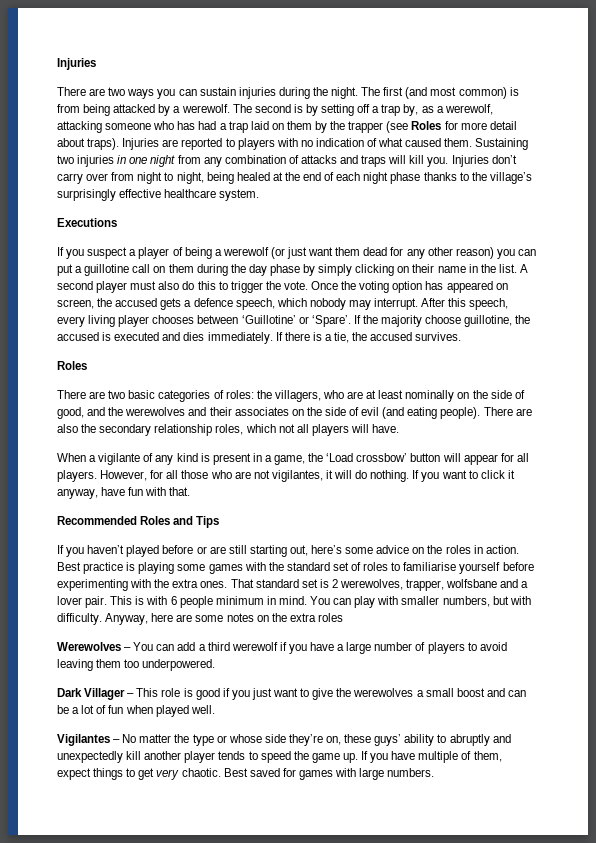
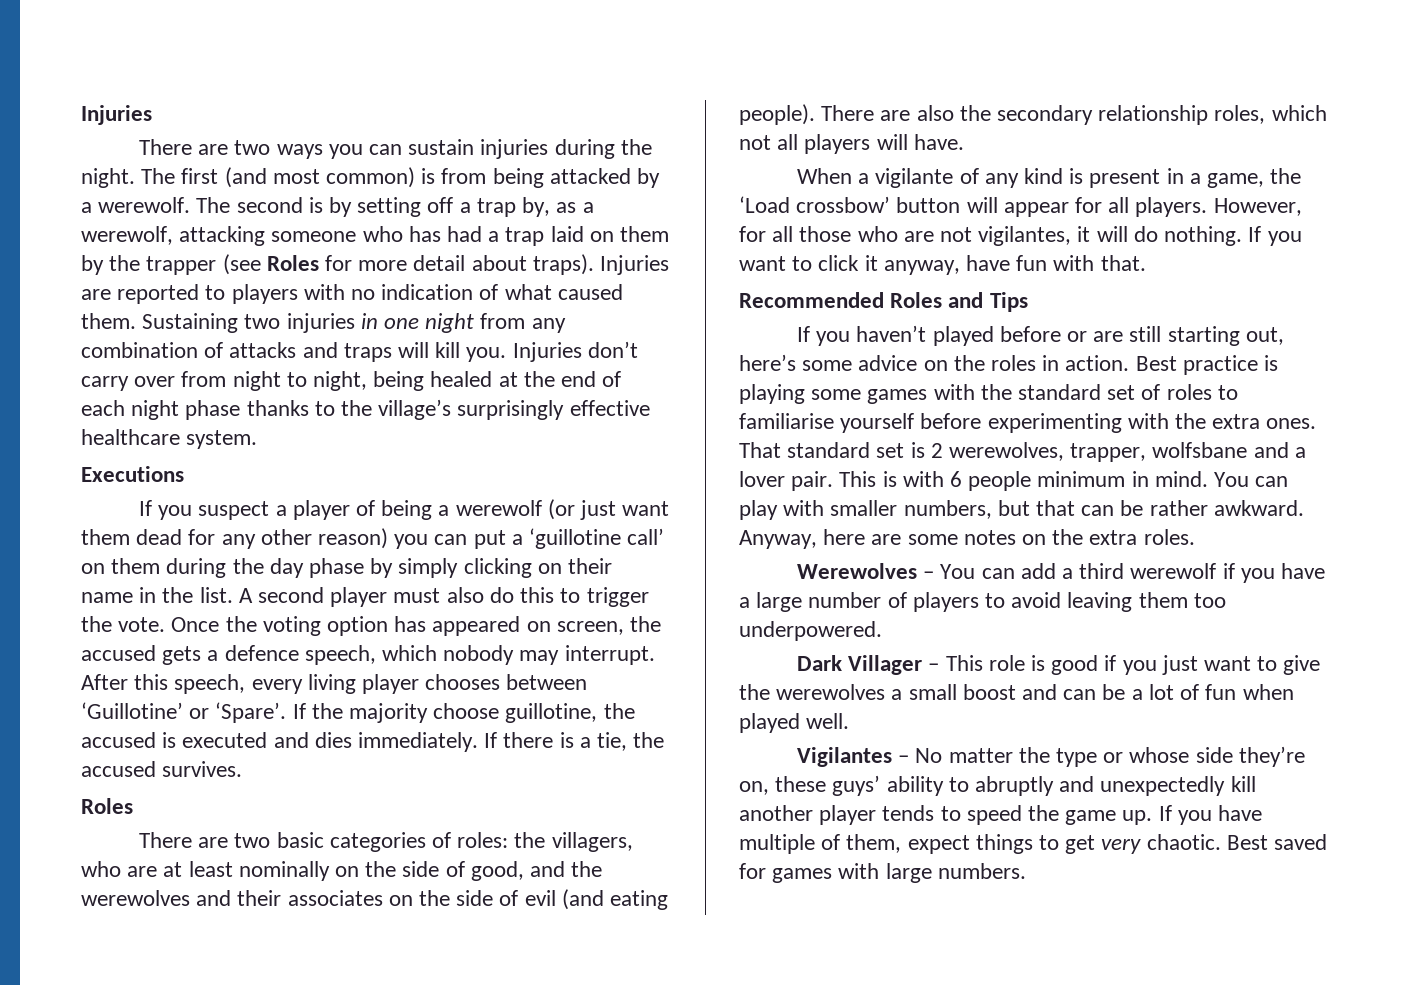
[84,264,151,276] guillotine call -> [529,528,665,549] ‘guillotine call’
[509,596,531,605] [57,613,102,625] with difficulty. -> [1036,500,1304,516] that can be rather awkward.
[317,613,343,622] roles -> [1143,529,1195,545] roles.

